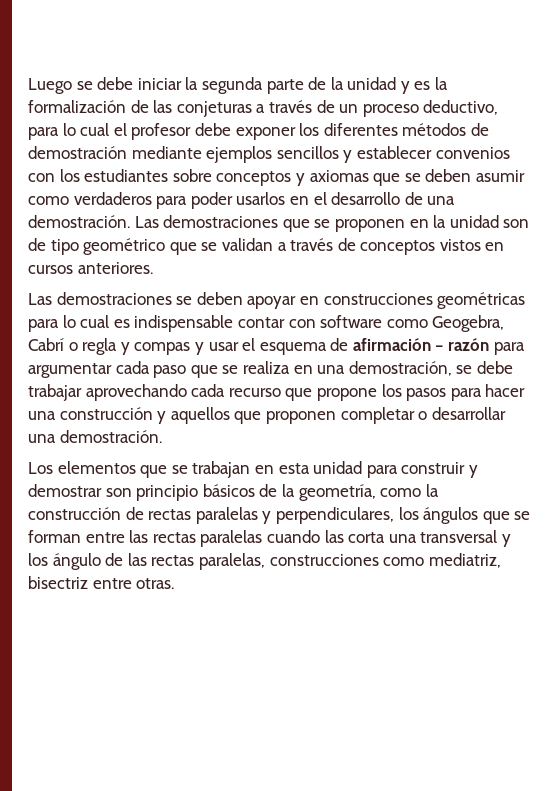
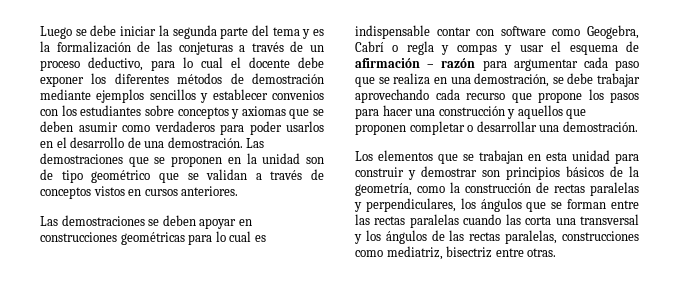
[308,77,397,90] de la unidad -> [251,25,300,36] del tema
[131,123,192,140] profesor -> [249,57,290,68] docente
[136,485,199,501] principio -> [506,167,560,180] principios
[52,553,101,570] ángulo -> [385,230,427,244] ángulos

